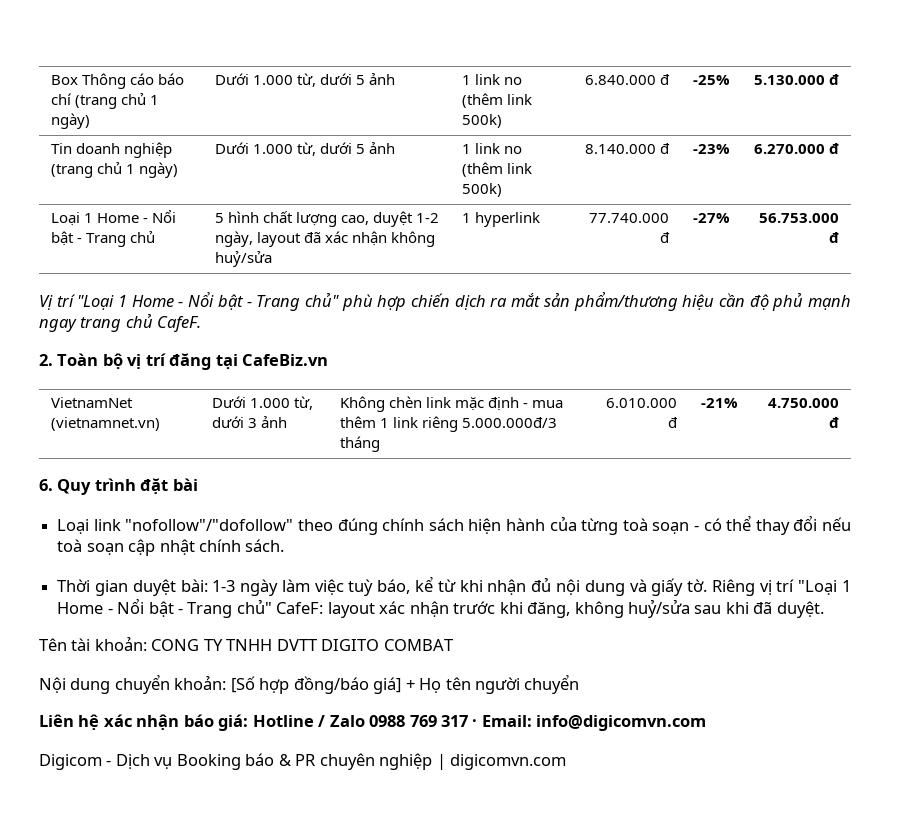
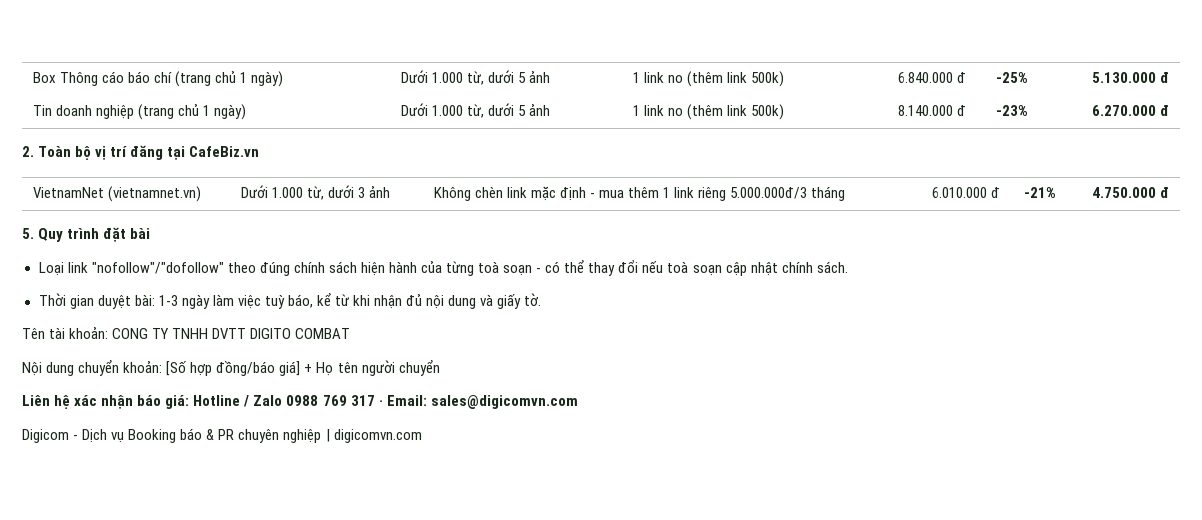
[50,210,176,226] [50,231,155,247] [214,211,439,227] [214,231,435,247] [214,251,272,267] [461,212,540,227] [589,213,670,223] [660,232,671,243] [692,213,730,223] [759,213,840,223] [829,232,840,243] [39,291,851,311] [39,313,202,332] // Loại 1 Home - Nổi bật - Trang chủ | 5 hình chất lượng cao, duyệt 1-2 ngày, layout đã xác nhận không huỷ/sửa | 1 hyperlink | 77.740.000 đ | -27% | 56.753.000 đ // Vị trí "Loại 1 Home - Nổi bật - Trang chủ" phù hợp chiến dịch ra mắt sản phẩm/thương hiệu cần độ phủ mạnh ngay trang chủ CafeF. -> (1170, 110) none
[39,479,53,491] 6. -> [22,228,34,239] 5.
[711,579,852,596] [57,598,824,618] Riêng vị trí "Loại 1 Home - Nổi bật - Trang chủ" CafeF: layout xác nhận trước khi đăng, không huỷ/sửa sau khi đã duyệt. -> (542, 299) none
[536,715,707,731] info@digicomvn.com -> [430,395,578,409] sales@digicomvn.com

